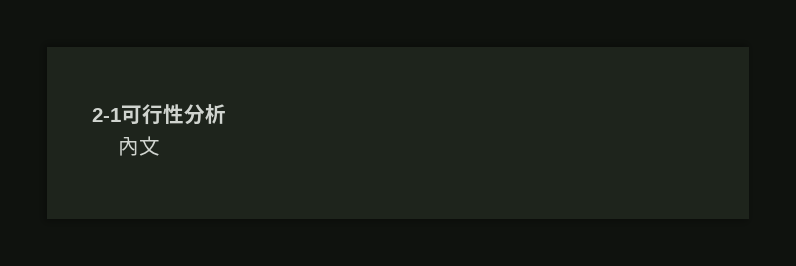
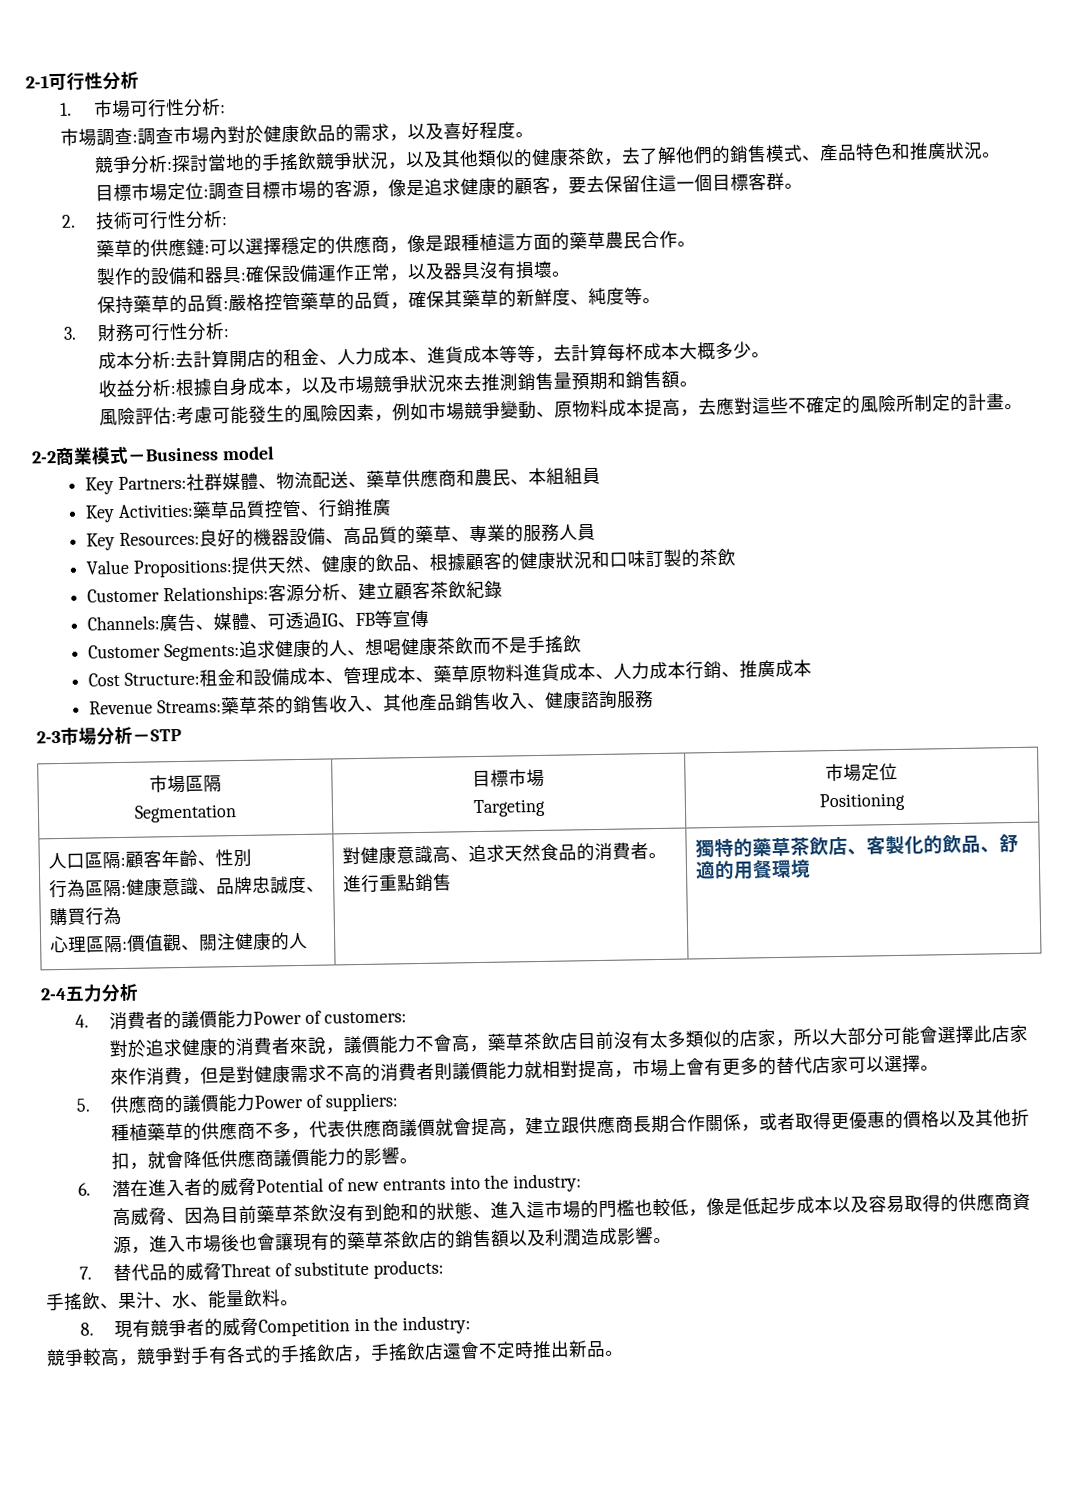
[118,136,161,156] 內文 -> [59,98,226,119] [59,121,534,147] [93,141,1001,174] [94,172,803,202] [60,210,228,231] [95,230,696,258] [95,260,571,286] [96,287,661,315] [62,322,230,343] [97,341,770,370] [97,370,698,399] [98,393,1023,427] [31,446,275,466] [85,466,601,495] [85,498,392,523] [86,523,596,551] [86,548,736,578] [87,580,503,606] [87,609,430,632] [88,635,582,662] [88,659,812,687] [89,690,654,715] [36,725,182,746] [148,774,222,794] [134,804,237,823] [472,768,545,788] [473,798,546,818] [825,762,899,782] [819,792,907,812] [47,848,252,870] [48,875,325,899] [48,906,122,927] [49,932,308,954] [341,842,667,865] [342,873,452,893] [694,833,1019,859] [694,859,811,881] [40,982,139,1003] [74,1009,408,1031] [108,1024,1028,1058] [109,1054,939,1086] [75,1092,400,1114] [110,1108,1030,1142] [110,1147,418,1171] [77,1173,583,1198] [111,1192,1031,1227] [112,1227,672,1255] [78,1259,445,1282] [46,1289,299,1312] [79,1315,472,1339] [46,1340,624,1367] 1.市場可行性分析: // 市場調查:調查市場內對於健康飲品的需求，以及喜好程度。 // 競爭分析:探討當地的手搖飲競爭狀況，以及其他類似的健康茶飲，去了解他們的銷售模式、產品特色和推廣狀況。 // 目標市場定位:調查目標市場的客源，像是追求健康的顧客，要去保留住這一個目標客群。 // 2.技術可行性分析: // 藥草的供應鏈:可以選擇穩定的供應商，像是跟種植這方面的藥草農民合作。 // 製作的設備和器具:確保設備運作正常，以及器具沒有損壞。 // 保持藥草的品質:嚴格控管藥草的品質，確保其藥草的新鮮度、純度等。 // 3.財務可行性分析: // 成本分析:去計算開店的租金、人力成本、進貨成本等等，去計算每杯成本大概多少。 // 收益分析:根據自身成本，以及市場競爭狀況來去推測銷售量預期和銷售額。 // 風險評估:考慮可能發生的風險因素，例如市場競爭變動、原物料成本提高，去應對這些不確定的風險所制定的計畫。 // 2-2商業模式－Business model // Key Partners:社群媒體、物流配送、藥草供應商和農民、本組組員 // Key Activities:藥草品質控管、行銷推廣 // Key Resources:良好的機器設備、高品質的藥草、專業的服務人員 // Value Propositions:提供天然、健康的飲品、根據顧客的健康狀況和口味訂製的茶飲 // Customer Relationships:客源分析、建立顧客茶飲紀錄 // Channels:廣告、媒體、可透過IG、FB等宣傳 // Customer Segments:追求健康的人、想喝健康茶飲而不是手搖飲 // Cost Structure:租金和設備成本、管理成本、藥草原物料進貨成本、人力成本行銷、推廣成本 // Revenue Streams:藥草茶的銷售收入、其他產品銷售收入、健康諮詢服務 // 2-3市場分析－STP // 市場區隔 // Segmentation | 目標市場 // Targeting | 市場定位 // Positioning // 人口區隔:顧客年齡、性別 // 行為區隔:健康意識、品牌忠誠度、購買行為 // 心理區隔:價值觀、關注健康的人 | 對健康意識高、追求天然食品的消費者。進行重點銷售 | 獨特的藥草茶飲店、客製化的飲品、舒適的用餐環境 // 2-4五力分析 // 4.消費者的議價能力Power of customers: // 對於追求健康的消費者來說，議價能力不會高，藥草茶飲店目前沒有太多類似的店家，所以大部分可能會選擇此店家來作消費，但是對健康需求不高的消費者則議價能力就相對提高，市場上會有更多的替代店家可以選擇。 // 5.供應商的議價能力Power of suppliers: // 種植藥草的供應商不多，代表供應商議價就會提高，建立跟供應商長期合作關係，或者取得更優惠的價格以及其他折扣，就會降低供應商議價能力的影響。 // 6.潛在進入者的威脅Potential of new entrants into the industry: // 高威脅、因為目前藥草茶飲沒有到飽和的狀態、進入這市場的門檻也較低，像是低起步成本以及容易取得的供應商資源，進入市場後也會讓現有的藥草茶飲店的銷售額以及利潤造成影響。 // 7.替代品的威脅Threat of substitute products: // 手搖飲、果汁、水、能量飲料。 // 8.現有競爭者的威脅Competition in the industry: // 競爭較高，競爭對手有各式的手搖飲店，手搖飲店還會不定時推出新品。

